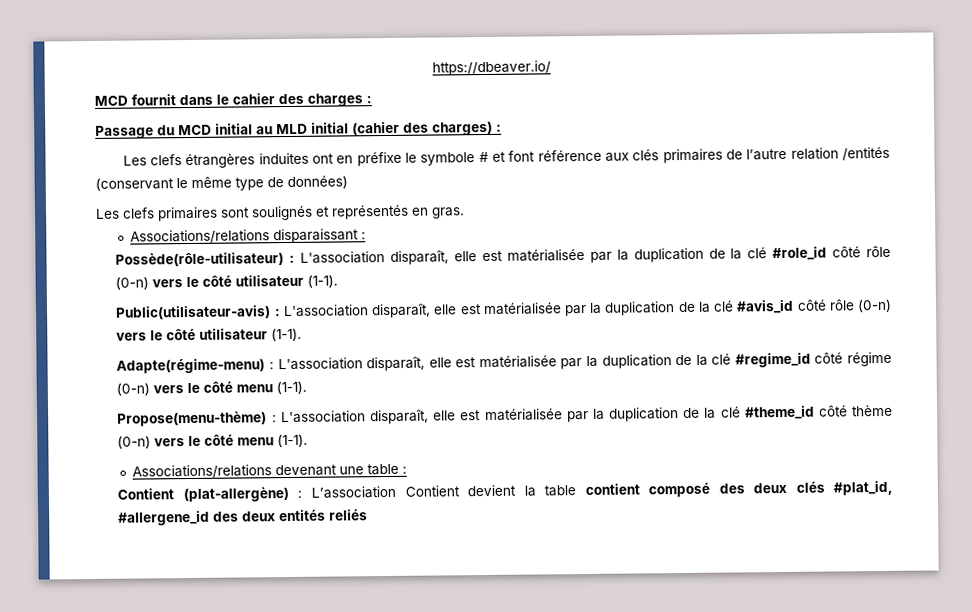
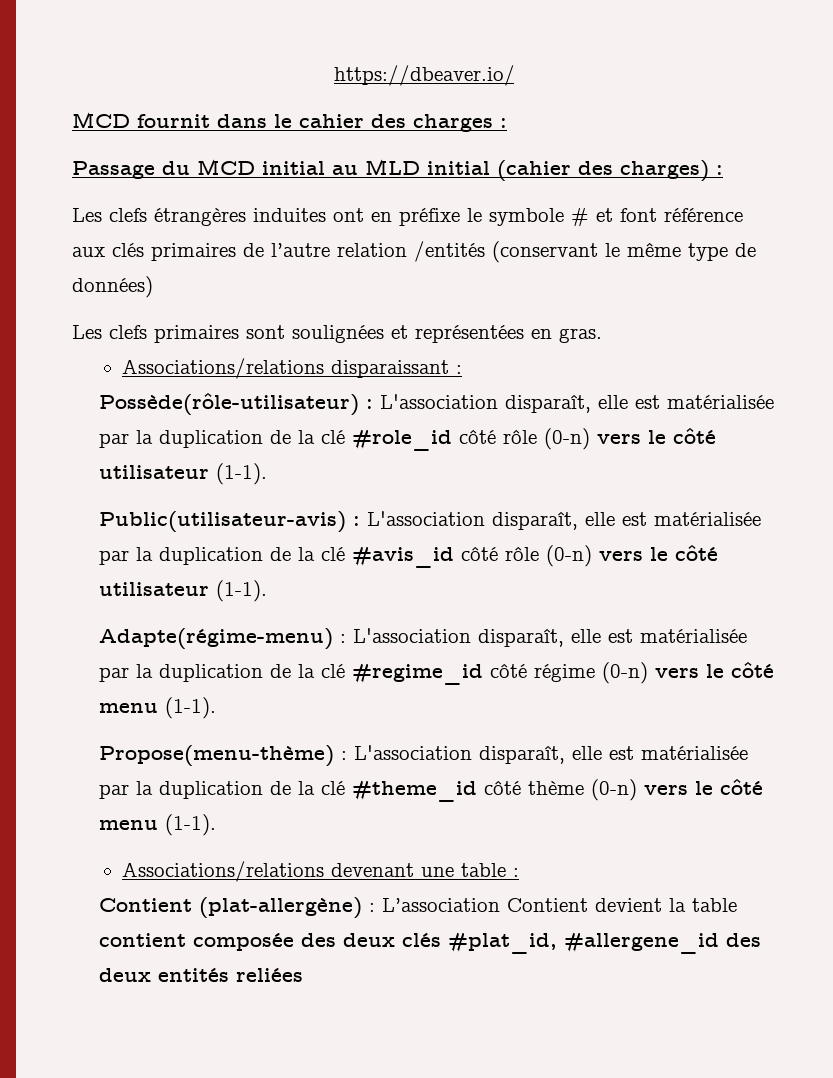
[251,204,409,221] soulignés et représentés -> [292,325,524,343] soulignées et représentées
[647,482,710,498] composé -> [193,933,295,951] composée
[329,509,369,521] reliés -> [236,968,304,982] reliées

